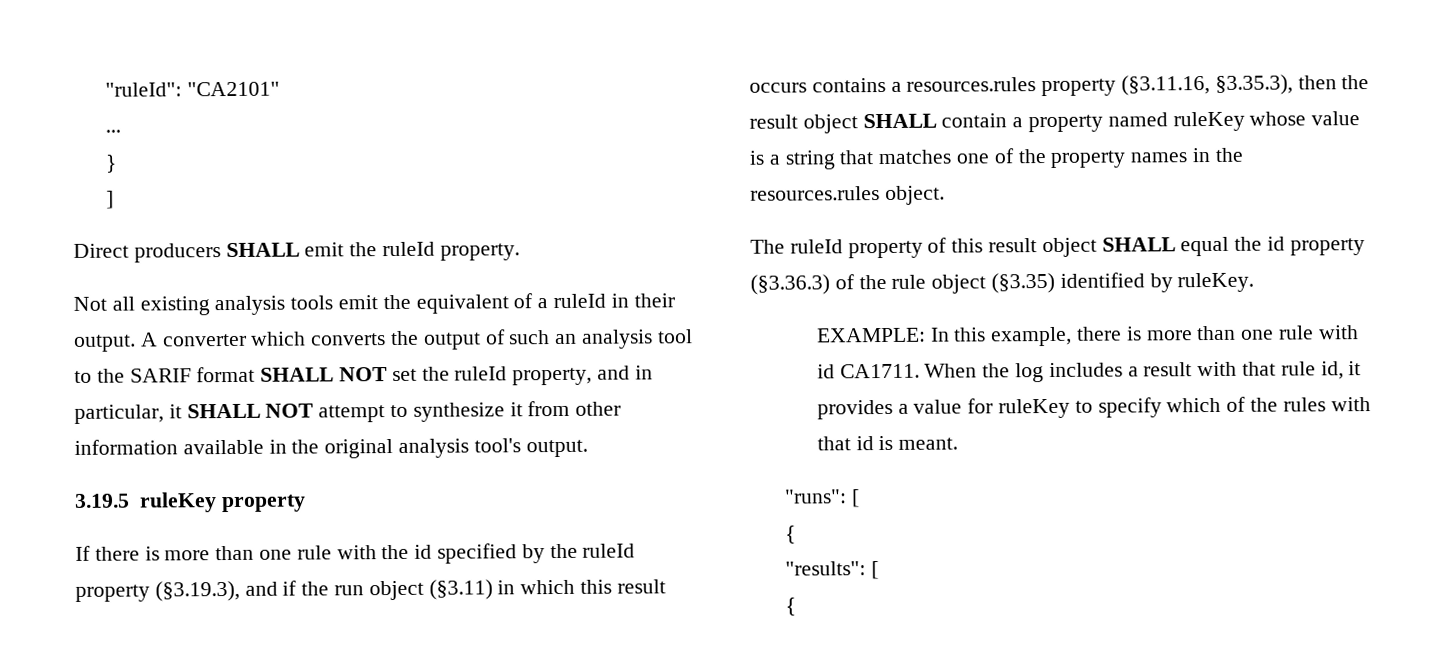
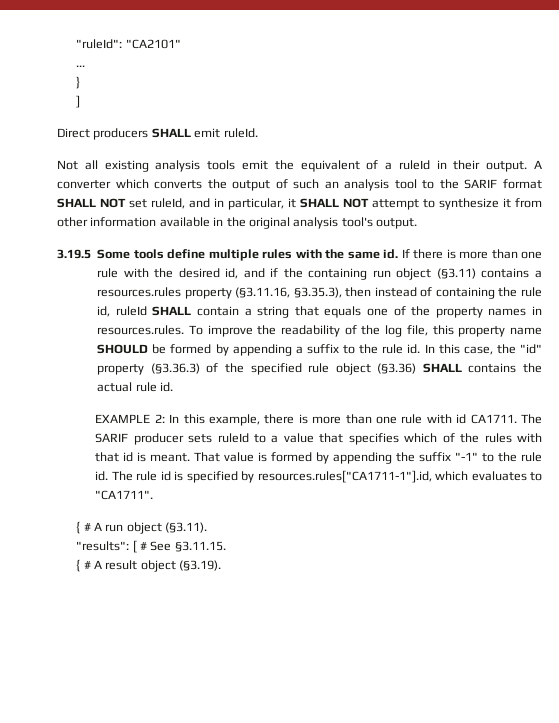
[349,241,520,261] the ruleId property. -> [223,128,258,138] ruleId.
[421,366,593,386] the ruleId property, -> [151,198,185,209] ruleId,
[138,492,306,513] ruleKey property // -> [97,249,399,261] Some tools define multiple rules with the same id.
[414,543,636,564] [75,580,240,602] id specified by the ruleId property (§3.19.3), -> [178,268,239,279] desired id,
(330, 588) none -> [308,268,368,280] containing
[497,579,666,595] [749,82,807,93] in which this result occurs -> (476, 273) none
[1341,75,1370,90] [749,111,1361,134] [749,150,765,165] the result object SHALL contain a property named ruleKey whose value is -> [374,287,542,299] [97,306,240,317] instead of containing the rule id, ruleId SHALL contain
[878,149,952,165] matches -> [324,306,362,318] equals
[1214,147,1243,162] [750,185,945,205] [750,236,1286,259] the resources.rules object. // The ruleId property of this result object SHALL equal the id -> [97,325,542,337] [97,344,543,356] resources.rules. To improve the readability of the log file, this property name SHOULD be formed by appending a suffix to the rule id. In this case, the "id"
(887, 282) none -> [250,363,302,375] specified
[991,272,1255,294] [816,327,926,343] (§3.35) identified by ruleKey. // EXAMPLE: -> [377,363,542,374] [97,382,173,392] [95,414,165,423] (§3.36) SHALL contains the actual rule id. // EXAMPLE 2:
[924,361,1362,383] [816,397,1162,420] When the log includes a result with that rule id, it provides a value for ruleKey to specify -> [521,414,543,424] [95,433,399,445] The SARIF producer sets ruleId to a value that specifies
[783,489,860,508] [784,525,796,544] [784,561,879,580] [784,597,796,616] // "runs": [ // { // "results": [ // { -> [194,452,542,464] [95,470,542,483] [95,490,154,500] [76,521,208,534] [76,540,226,553] [76,559,222,572] That value is formed by appending the suffix "-1" to the rule id. The rule id is specified by resources.rules["CA1711-1"].id, which evaluates to "CA1711". // { # A run object (§3.11). // "results": [ # See §3.11.15. // { # A result object (§3.19).

